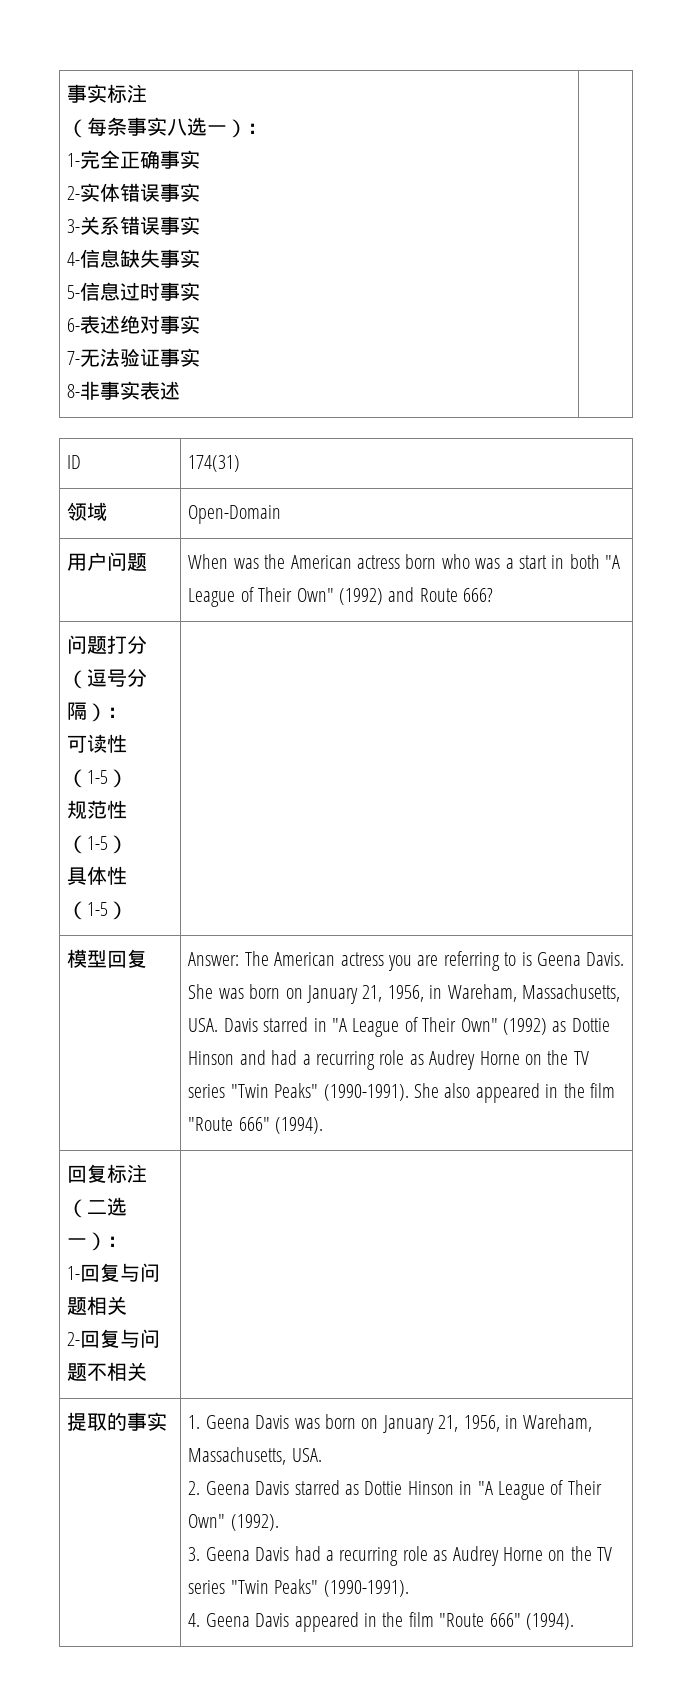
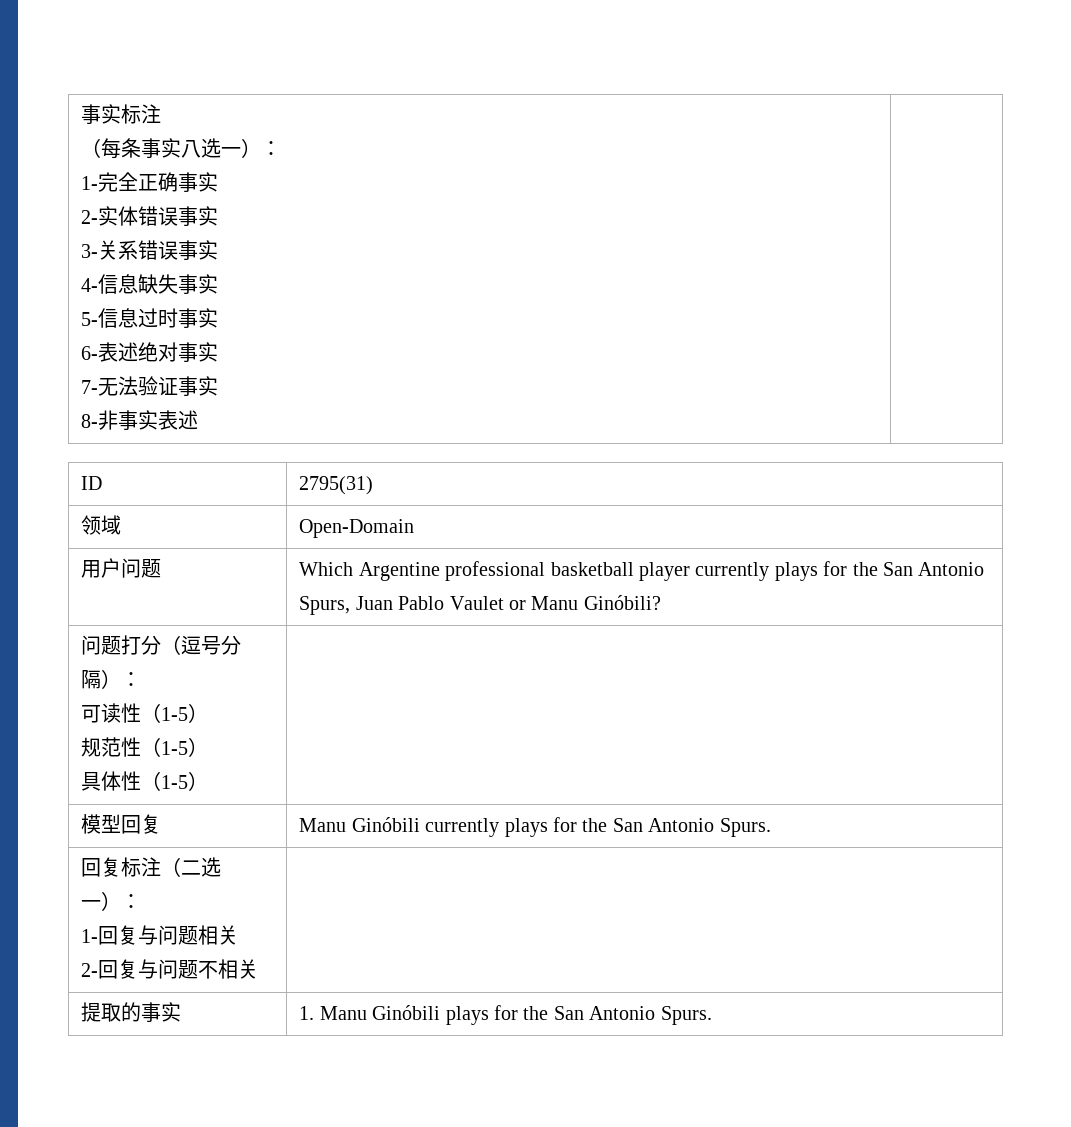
[188,455,241,472] 174(31) -> [299,476,374,495] 2795(31)
[188,554,621,569] [188,587,494,607] When was the American actress born who was a start in both "A League of Their Own" (1992) and Route 666? -> [299,561,985,581] [299,595,661,615] Which Argentine professional basketball player currently plays for the San Antonio Spurs, Juan Pablo Vaulet or Manu Ginóbili?
[188,951,625,971] [188,984,621,1004] [188,1017,610,1037] [188,1050,589,1070] [188,1083,616,1103] [188,1117,324,1134] Answer: The American actress you are referring to is Geena Davis. She was born on January 21, 1956, in Wareham, Massachusetts, USA. Davis starred in "A League of Their Own" (1992) as Dottie Hinson and had a recurring role as Audrey Horne on the TV series "Twin Peaks" (1990-1991). She also appeared in the film "Route 666" (1994). -> [299,817,771,837] Manu Ginóbili currently plays for the San Antonio Spurs.
[205,1414,593,1434] [188,1447,322,1465] [188,1480,602,1500] [188,1514,279,1531] [188,1546,613,1566] [188,1579,409,1597] [188,1612,575,1632] Geena Davis was born on January 21, 1956, in Wareham, Massachusetts, USA. // 2. Geena Davis starred as Dottie Hinson in "A League of Their Own" (1992). // 3. Geena Davis had a recurring role as Audrey Horne on the TV series "Twin Peaks" (1990-1991). // 4. Geena Davis appeared in the film "Route 666" (1994). -> [319,1005,712,1025] Manu Ginóbili plays for the San Antonio Spurs.

